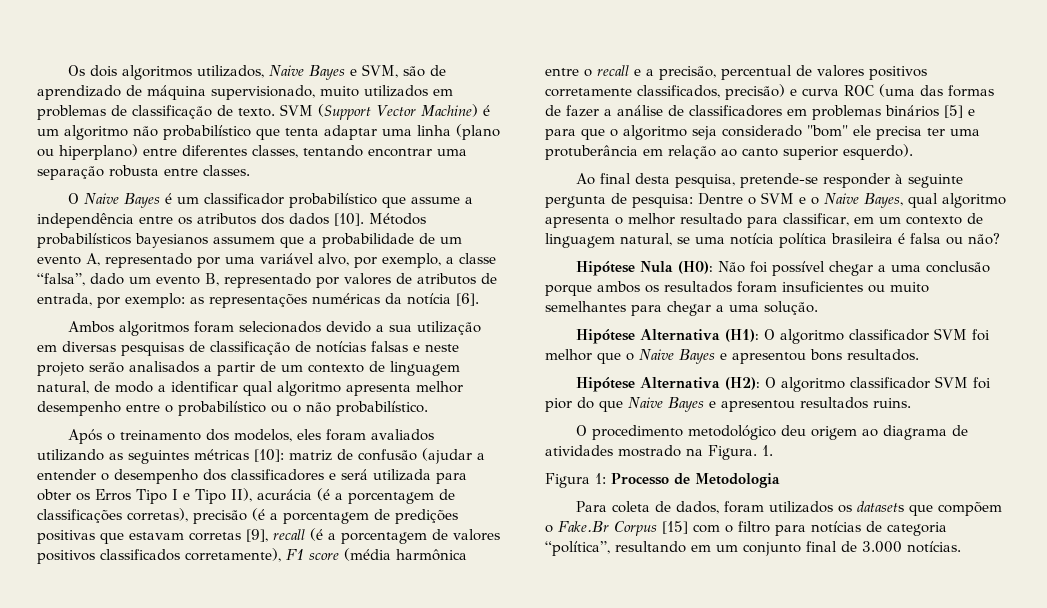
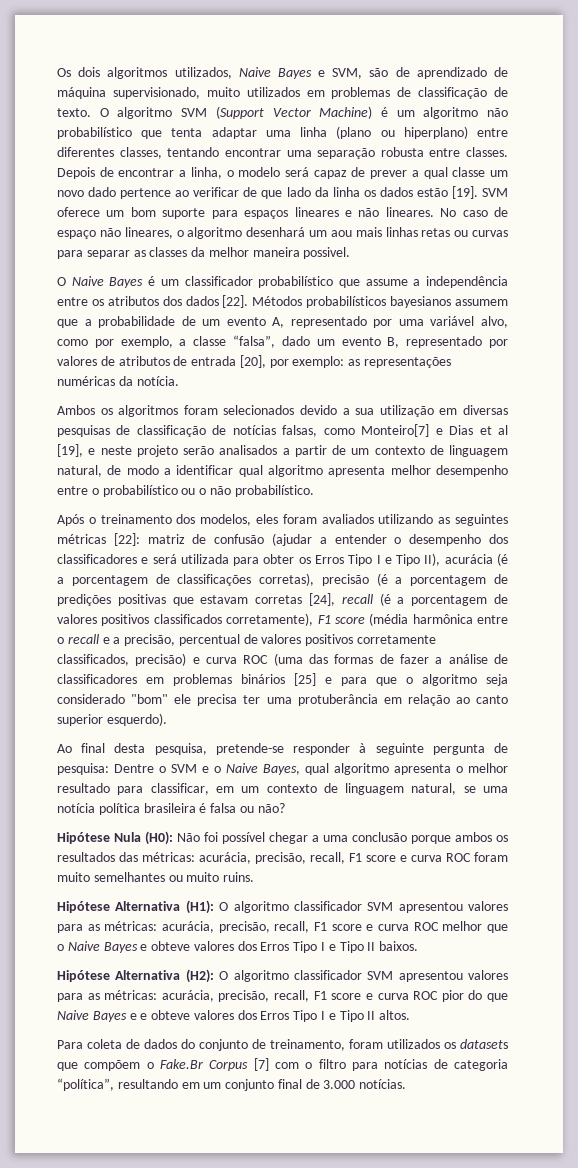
(275, 112) none -> [99,107,173,119] O algoritmo
(250, 170) none -> [57,167,509,179] [57,186,508,199] [57,207,509,219] [57,227,508,239] [57,247,351,259] Depois de encontrar a linha, o modelo será capaz de prever a qual classe um novo dado pertence ao verificar de que lado da linha os dados estão [19]. SVM oferece um bom suporte para espaços lineares e não lineares. No caso de espaço não lineares, o algoritmo desenhará um aou mais linhas retas ou curvas para separar as classes da melhor maneira possivel.
[334,213,364,226] [10]. -> [222,295,249,308] [22].
(349, 259) none -> [57,339,88,346] como
[37,293,92,306] entrada, -> [191,355,266,368] entrada [20],
[407,293,479,306] notícia [6]. -> [136,376,179,386] notícia.
(114, 327) none -> [100,408,113,415] os
[371,341,408,352] falsas -> [282,424,508,437] [57,444,83,457] falsas, como Monteiro[7] e Dias et al [19],
[254,449,284,462] [10]: -> [113,533,140,546] [22]:
[246,529,268,542] [9], -> [309,593,335,606] [24],
[944,105,963,118] [5] -> [294,673,316,686] [25]
[737,281,929,293] [545,301,818,316] foram insuficientes ou muito semelhantes para chegar a uma solução. -> [119,852,508,864] [57,872,255,882] das métricas: acurácia, precisão, recall, F1 score e curva ROC foram muito semelhantes ou muito ruins.
[971,329,990,341] foi -> [398,901,508,913] [57,921,439,933] apresentou valores para as métricas: acurácia, precisão, recall, F1 score e curva ROC
[732,349,919,364] apresentou bons resultados. -> [151,941,419,953] obteve valores dos Erros Tipo I e Tipo II baixos.
[972,377,991,389] foi -> [398,970,508,982] [57,990,439,1002] apresentou valores para as métricas: acurácia, precisão, recall, F1 score e curva ROC
[721,397,911,412] [575,425,968,440] [545,445,773,460] [545,473,780,488] [575,501,719,514] apresentou resultados ruins. // O procedimento metodológico deu origem ao diagrama de atividades mostrado na Figura. 1. // Figura 1: Processo de Metodologia // Para coleta de dados, -> [140,1010,411,1022] [57,1039,345,1051] e obteve valores dos Erros Tipo I e Tipo II altos. // Para coleta de dados do conjunto de treinamento,
[662,521,688,534] [15] -> [253,1058,269,1071] [7]

